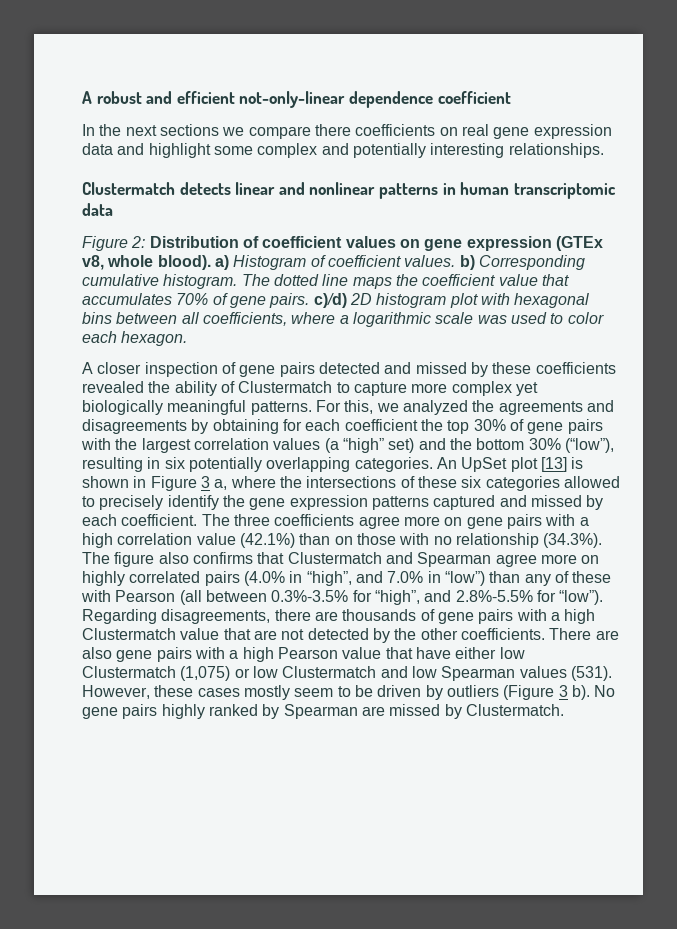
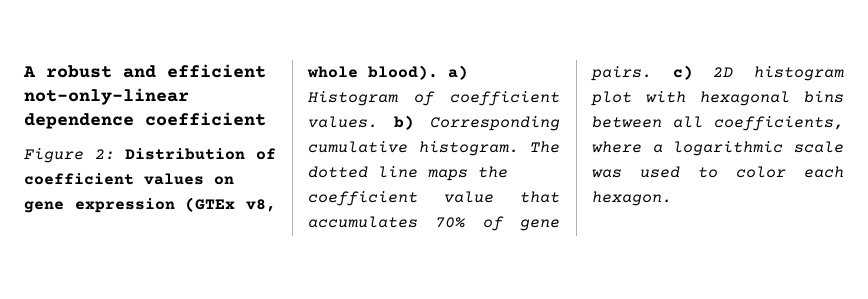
[82,124,612,139] [82,143,604,158] [82,182,616,199] [82,203,113,216] // In the next sections we compare there coefficients on real gene expression data and highlight some complex and potentially interesting relationships. // Clustermatch detects linear and nonlinear patterns in human transcriptomic data -> (266, 119) none
[313,293,347,308] c)/d) -> [672,65,693,80] c)
[82,362,616,377] [82,381,538,396] [82,400,614,415] [82,419,603,434] [81,438,614,453] [82,457,584,472] [82,476,620,491] [82,495,604,510] [82,514,589,529] [82,533,603,548] [82,552,600,567] [82,571,612,586] [81,590,604,605] [82,609,596,624] [82,628,619,643] [82,647,525,662] [82,666,612,681] [82,685,616,700] [82,704,564,719] // A closer inspection of gene pairs detected and missed by these coefficients revealed the ability of Clustermatch to capture more complex yet biologically meaningful patterns. For this, we analyzed the agreements and disagreements by obtaining for each coefficient the top 30% of gene pairs with the largest correlation values (a “high” set) and the bottom 30% (“low”), resulting in six potentially overlapping categories. An UpSet plot [13] is shown in Figure 3 a, where the intersections of these six categories allowed to precisely identify the gene expression patterns captured and missed by each coefficient. The three coefficients agree more on gene pairs with a high correlation value (42.1%) than on those with no relationship (34.3%). The figure also confirms that Clustermatch and Spearman agree more on highly correlated pairs (4.0% in “high”, and 7.0% in “low”) than any of these with Pearson (all between 0.3%-3.5% for “high”, and 2.8%-5.5% for “low”). Regarding disagreements, there are thousands of gene pairs with a high Clustermatch value that are not detected by the other coefficients. There are also gene pairs with a high Pearson value that have either low Clustermatch (1,075) or low Clustermatch and low Spearman values (531). However, these cases mostly seem to be driven by outliers (Figure 3 b). No gene pairs highly ranked by Spearman are missed by Clustermatch. -> (672, 198) none

